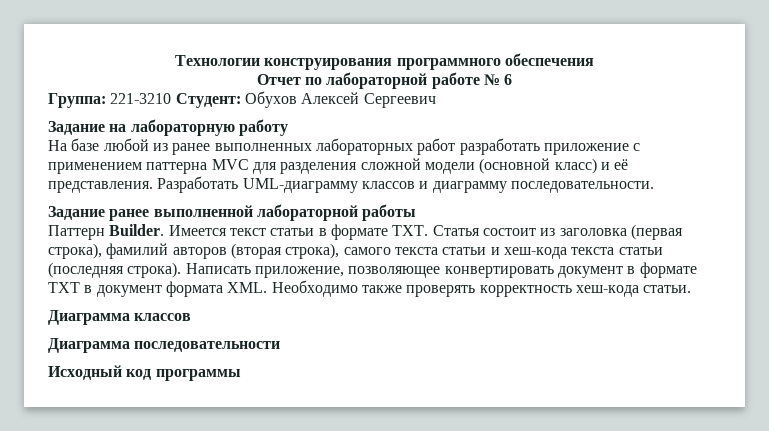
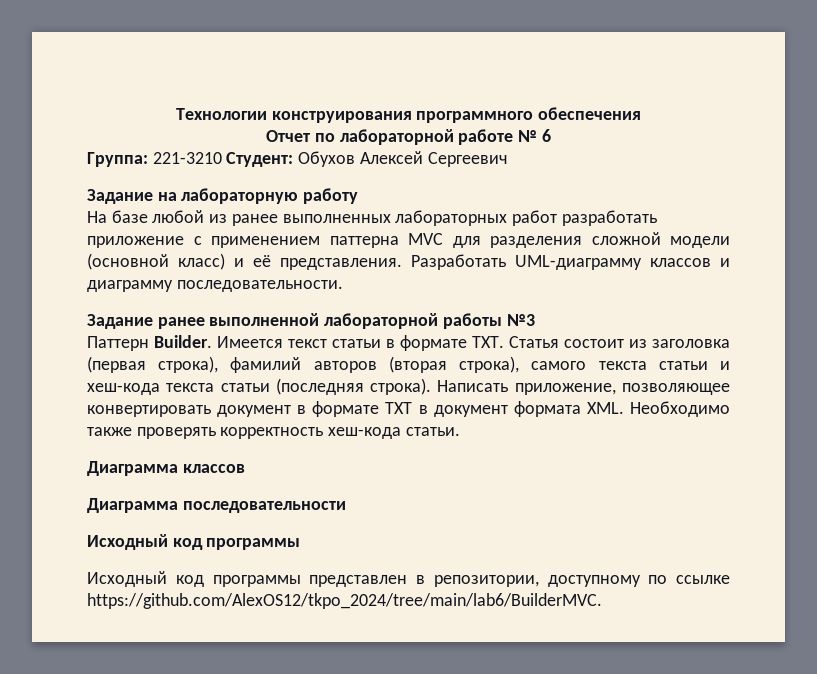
(417, 212) none -> [506,314,535,326] №3
(241, 375) none -> [87,571,730,587] [87,593,602,609] // Исходный код программы представлен в репозитории, доступному по ссылке https://github.com/AlexOS12/tkpo_2024/tree/main/lab6/BuilderMVC.

